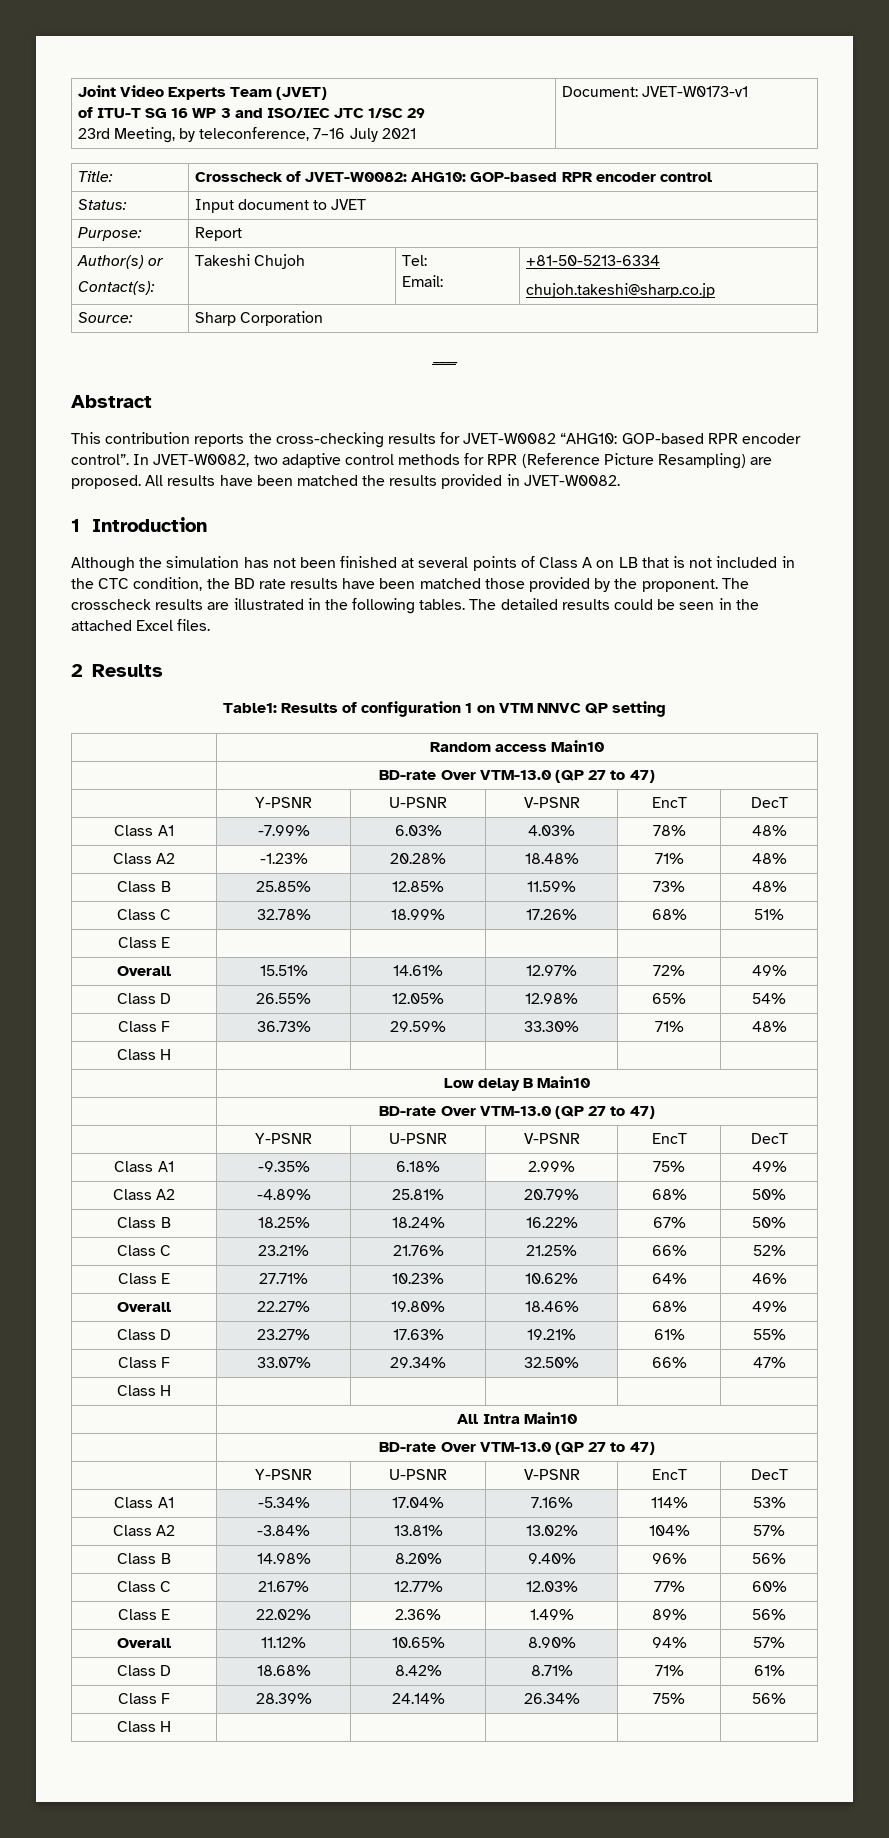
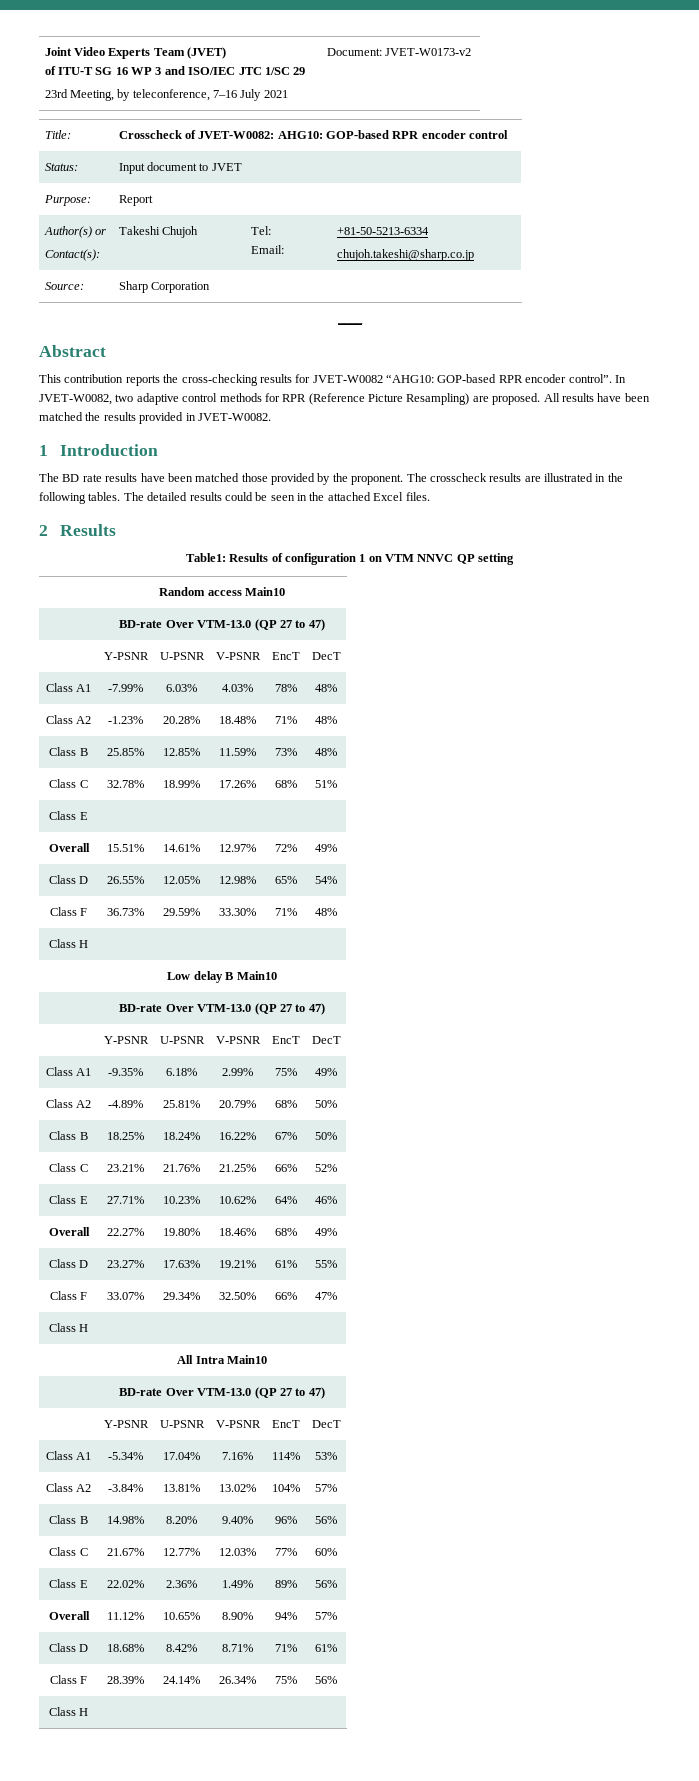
[641,86,748,97] JVET-W0173-v1 -> [384,48,471,56] JVET-W0173-v2
[71,556,795,572] [71,577,230,591] Although the simulation has not been finished at several points of Class A on LB that is not included in the CTC condition, the -> [39,473,59,482] The

